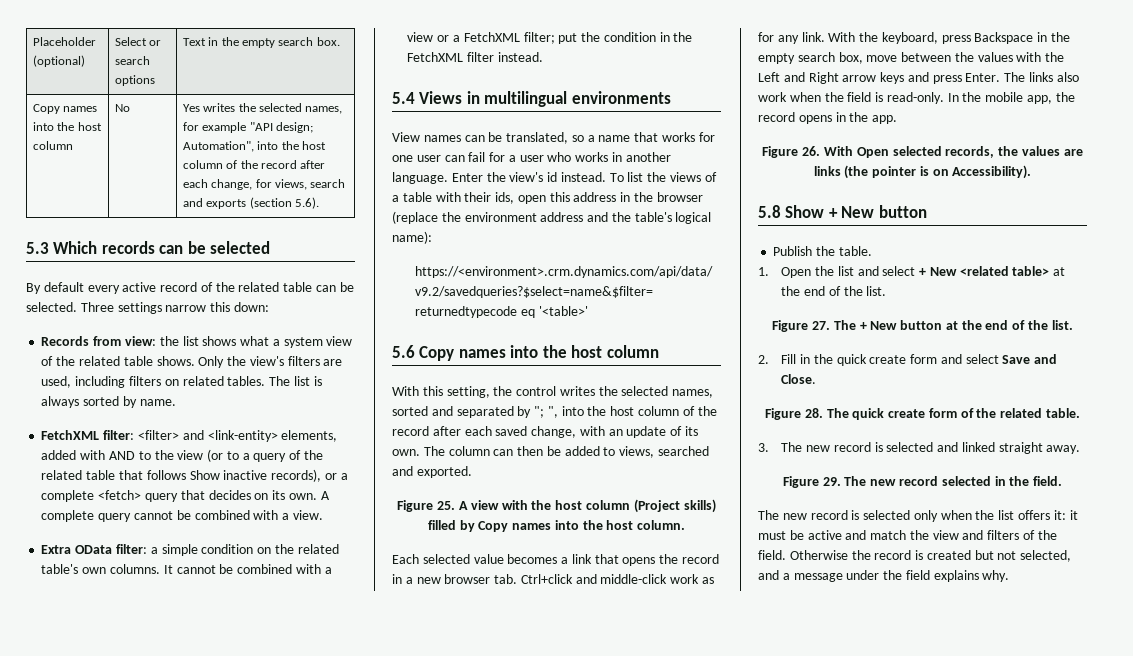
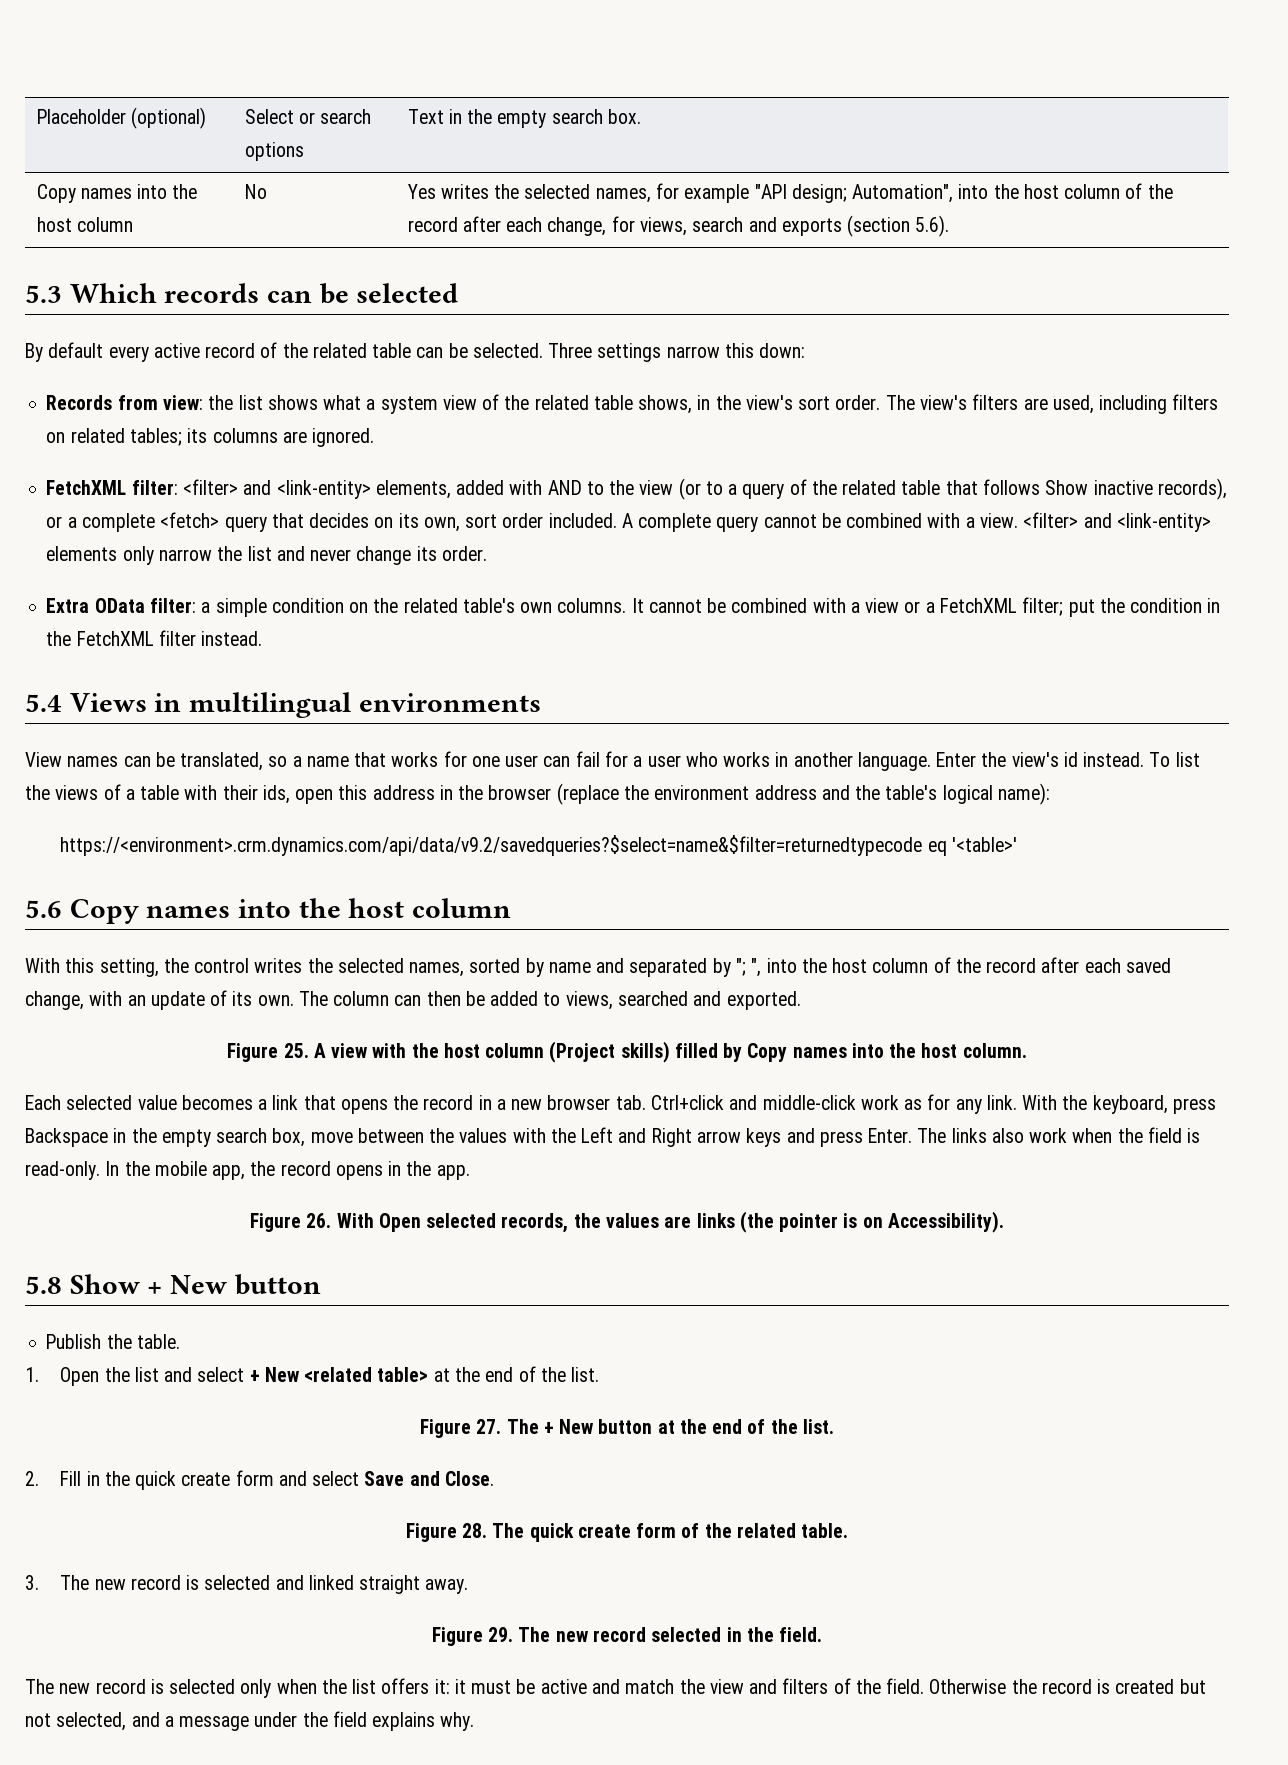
[156,356,247,368] shows. Only the -> [638,395,915,414] shows, in the view's sort order. The
[227,376,322,386] [41,396,176,408] tables. The list is always sorted by name. -> [129,428,375,447] tables; its columns are ignored.
[288,493,317,500] own. -> [423,513,617,532] own, sort order included.
(323, 515) none -> [1023,512,1211,532] [46,546,487,565] <filter> and <link-entity> elements only narrow the list and never change its order.
(428, 411) none -> [525,958,591,977] by name

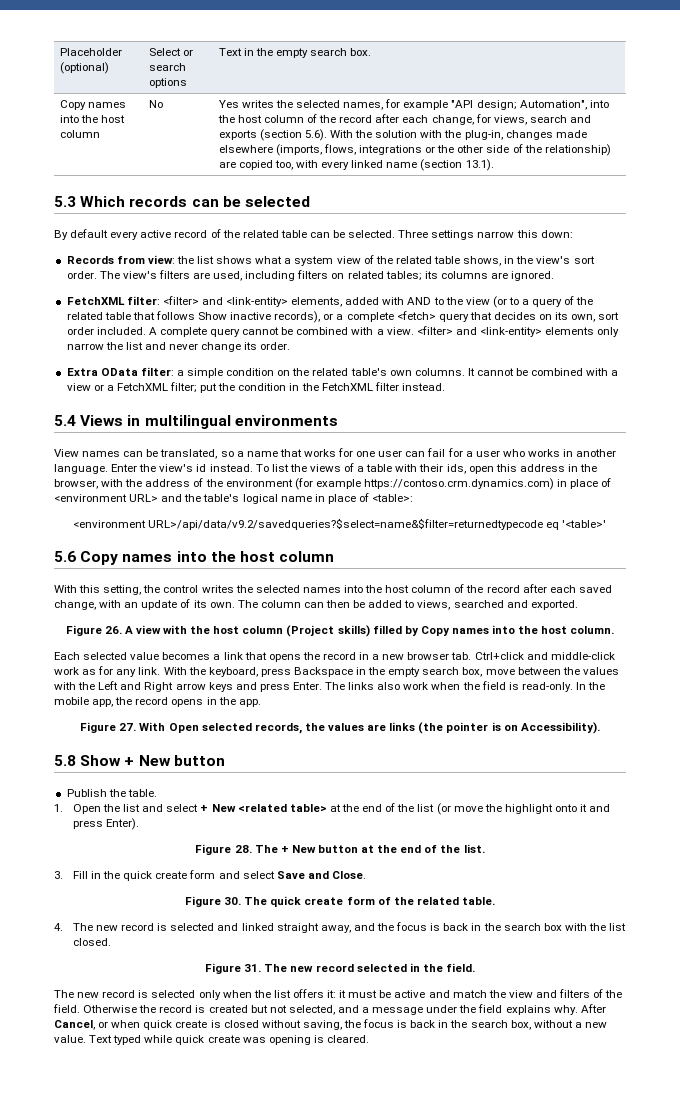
(950, 226) none -> [329,130,587,140] [218,144,611,156] [218,159,494,171] With the solution with the plug-in, changes made elsewhere (imports, flows, integrations or the other side of the relationship) are copied too, with every linked name (section 13.1).
[488,783,1050,805] [60,835,923,856] browser (replace the environment address and the table's logical name): // https://<environment>.crm.dynamics.com/api/data/v9.2/savedqueries?$select=name&$filter=returnedtypecode -> [54,478,612,490] [54,493,414,504] [72,518,544,530] browser, with the address of the environment (for example https://contoso.crm.dynamics.com) in place of <environment URL> and the table's logical name in place of <table>: // <environment URL>/api/data/v9.2/savedqueries?$select=name&$filter=returnedtypecode
[409,958,762,977] names, sorted by name and separated by "; ", -> [302,587,341,593] names
[283,1043,309,1058] 25. -> [104,626,122,634] 26.
[306,1213,332,1228] 26. -> [119,723,137,731] 27.
[571,1367,600,1382] [420,1419,502,1438] list. // Figure 27. -> [417,803,611,815] [72,818,140,830] [195,844,252,855] list (or move the highlight onto it and press Enter). // Figure 28.
[25,1471,39,1486] 2. -> [54,871,63,879] 3.
[462,1523,488,1538] 28. -> [224,897,242,905] 30.
[25,1575,39,1590] 3. -> [54,923,63,931] 4.
[425,1579,469,1594] [431,1627,514,1646] away. // Figure 29. -> [320,922,627,933] [72,938,111,946] [205,963,262,974] away, and the focus is back in the search box with the list closed. // Figure 31.
(475, 1721) none -> [580,1004,606,1013] [54,1019,607,1030] [54,1035,369,1045] After Cancel, or when quick create is closed without saving, the focus is back in the search box, without a new value. Text typed while quick create was opening is cleared.

